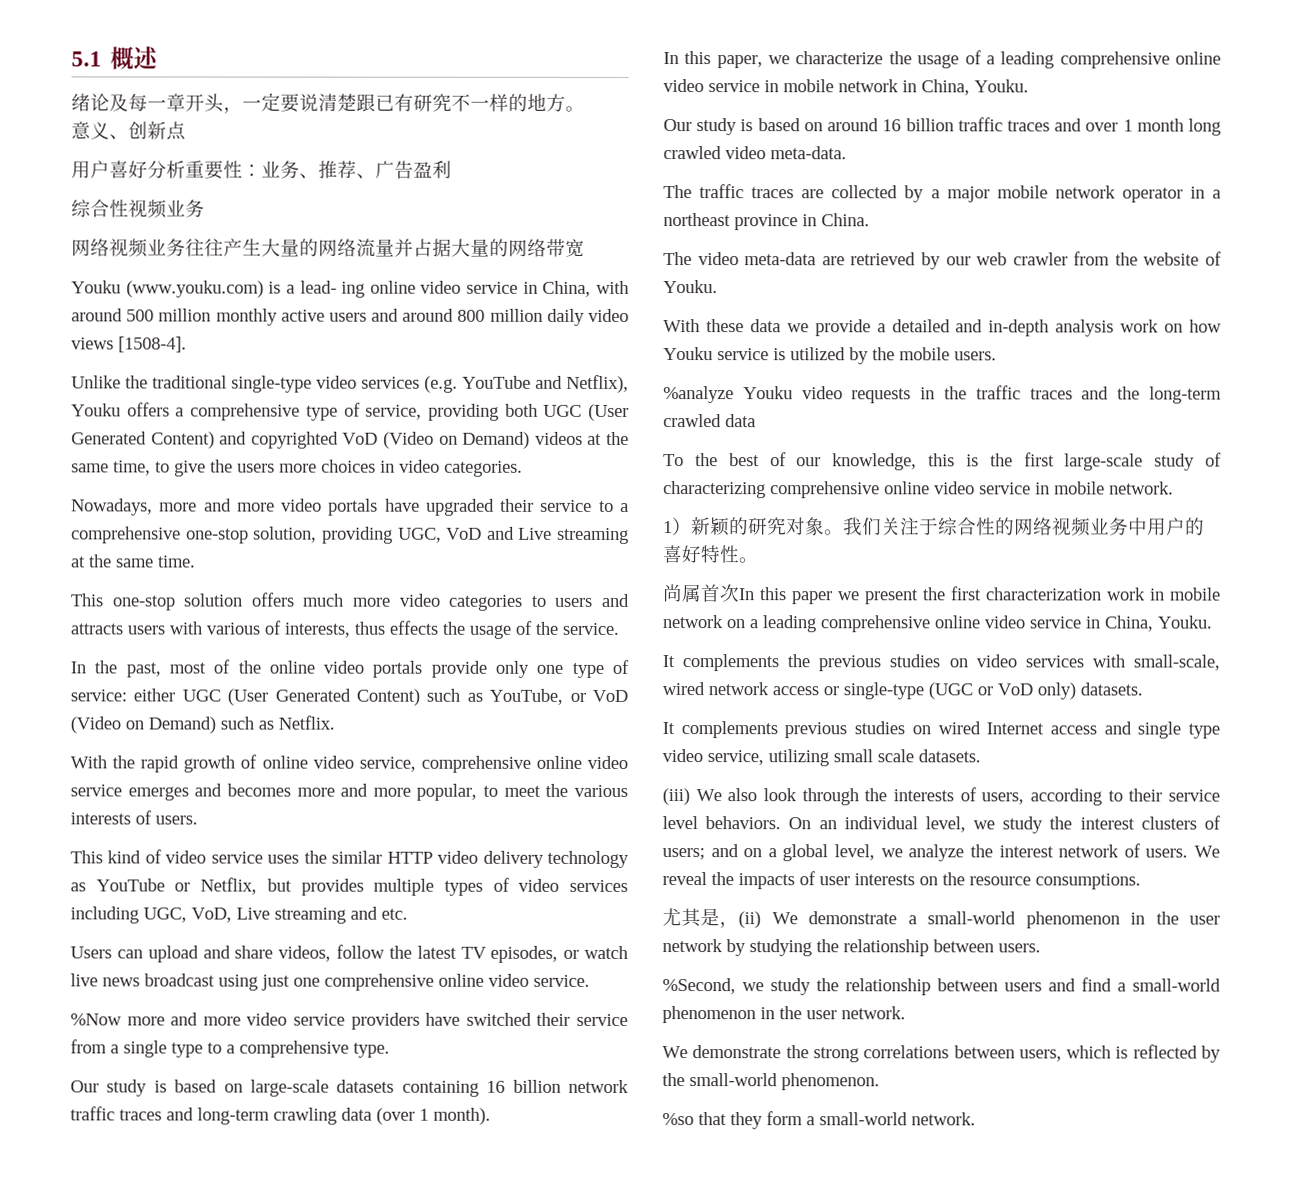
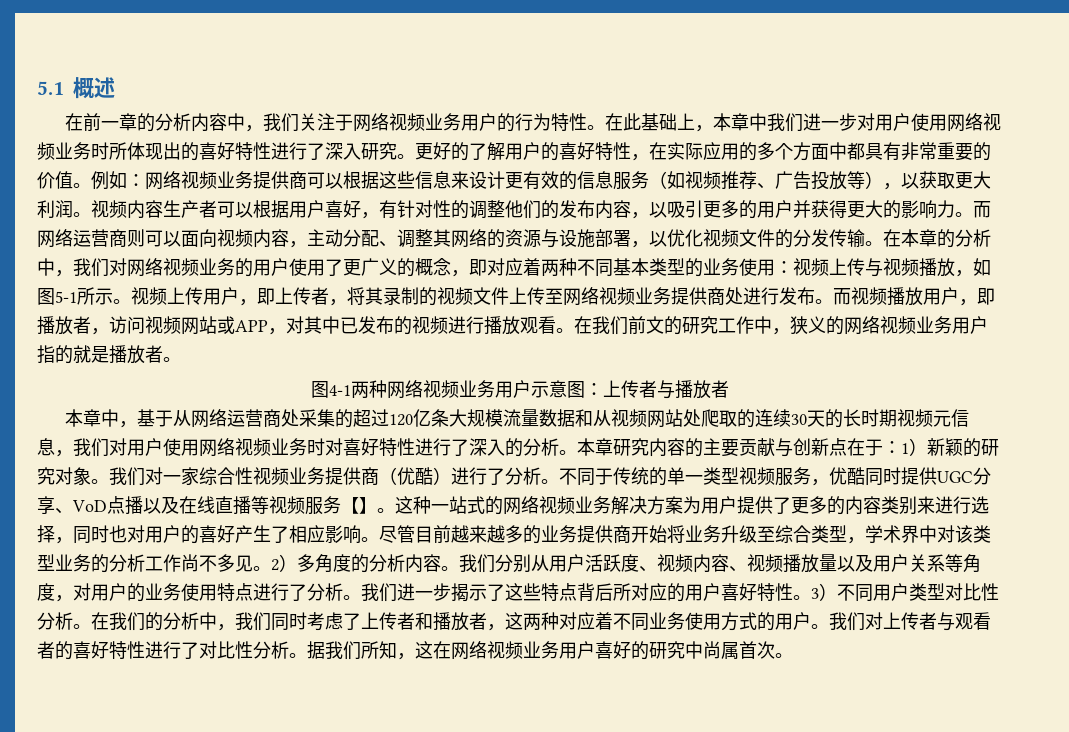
[71,92,585,114] [71,121,186,141] [71,160,452,180] [71,199,205,219] [71,238,585,258] [71,280,629,298] [71,308,629,326] [71,336,187,353] [71,374,629,393] [71,402,629,421] [71,431,630,449] [71,459,523,477] [71,498,629,516] [71,526,629,544] [71,554,196,568] [70,592,631,611] [70,620,619,639] [70,659,630,678] [70,688,628,706] [70,715,335,734] [70,754,628,773] [70,783,628,801] [70,810,198,825] [70,849,629,868] [70,877,628,896] [70,906,408,924] [70,944,628,963] [70,973,590,991] [70,1012,629,1030] [70,1039,390,1058] [70,1079,629,1097] [70,1106,491,1125] [663,50,1221,69] [663,79,1029,96] [663,117,1221,136] [663,146,847,160] [663,184,1221,203] [663,213,870,231] [663,251,1222,270] [663,280,718,294] [663,319,1222,337] [663,347,997,365] [663,385,1222,404] [663,414,756,428] [663,452,1222,471] [663,481,1174,499] 绪论及每一章开头，一定要说清楚跟已有研究不一样的地方。 // 意义、创新点 // 用户喜好分析重要性：业务、推荐、广告盈利 // 综合性视频业务 // 网络视频业务往往产生大量的网络流量并占据大量的网络带宽 // Youku (www.youku.com) is a lead- ing online video service in China, with around 500 million monthly active users and around 800 million daily video views [1508-4]. // Unlike the traditional single-type video services (e.g. YouTube and Netflix), Youku offers a comprehensive type of service, providing both UGC (User Generated Content) and copyrighted VoD (Video on Demand) videos at the same time, to give the users more choices in video categories. // Nowadays, more and more video portals have upgraded their service to a comprehensive one-stop solution, providing UGC, VoD and Live streaming at the same time. // This one-stop solution offers much more video categories to users and attracts users with various of interests, thus effects the usage of the service. // In the past, most of the online video portals provide only one type of service: either UGC (User Generated Content) such as YouTube, or VoD (Video on Demand) such as Netflix. // With the rapid growth of online video service, comprehensive online video service emerges and becomes more and more popular, to meet the various interests of users. // This kind of video service uses the similar HTTP video delivery technology as YouTube or Netflix, but provides multiple types of video services including UGC, VoD, Live streaming and etc. // Users can upload and share videos, follow the latest TV episodes, or watch live news broadcast using just one comprehensive online video service. // %Now more and more video service providers have switched their service from a single type to a comprehensive type. // Our study is based on large-scale datasets containing 16 billion network traffic traces and long-term crawling data (over 1 month). // In this paper, we characterize the usage of a leading comprehensive online video service in mobile network in China, Youku. // Our study is based on around 16 billion traffic traces and over 1 month long crawled video meta-data. // The traffic traces are collected by a major mobile network operator in a northeast province in China. // The video meta-data are retrieved by our web crawler from the website of Youku. // With these data we provide a detailed and in-depth analysis work on how Youku service is utilized by the mobile users. // %analyze Youku video requests in the traffic traces and the long-term crawled data // To the best of our knowledge, this is the first large-scale study of characterizing comprehensive online video service in mobile network. // -> [65,113,1002,132] [37,142,991,161] [37,171,991,190] [37,200,991,219] [37,229,991,248] [37,258,991,277] [37,287,995,306] [37,316,988,335] [37,345,181,364] [311,380,729,399] [65,409,970,428] [37,438,901,457] 在前一章的分析内容中，我们关注于网络视频业务用户的行为特性。在此基础上，本章中我们进一步对用户使用网络视频业务时所体现出的喜好特性进行了深入研究。更好的了解用户的喜好特性，在实际应用的多个方面中都具有非常重要的价值。例如：网络视频业务提供商可以根据这些信息来设计更有效的信息服务（如视频推荐、广告投放等），以获取更大利润。视频内容生产者可以根据用户喜好，有针对性的调整他们的发布内容，以吸引更多的用户并获得更大的影响力。而网络运营商则可以面向视频内容，主动分配、调整其网络的资源与设施部署，以优化视频文件的分发传输。在本章的分析中，我们对网络视频业务的用户使用了更广义的概念，即对应着两种不同基本类型的业务使用：视频上传与视频播放，如图5-1所示。视频上传用户，即上传者，将其录制的视频文件上传至网络视频业务提供商处进行发布。而视频播放用户，即播放者，访问视频网站或APP，对其中已发布的视频进行播放观看。在我们前文的研究工作中，狭义的网络视频业务用户指的就是播放者。 // 图4-1两种网络视频业务用户示意图：上传者与播放者 // 本章中，基于从网络运营商处采集的超过120亿条大规模流量数据和从视频网站处爬取的连续30天的长时期视频元信息，我们对用户使用网络视频业务时对喜好特性进行了深入的分析。本章研究内容的主要贡献与创新点在于：
[881,517,1205,537] [663,545,759,564] [662,584,1221,605] [662,615,1212,633] [662,654,1220,672] [662,682,1143,700] [662,721,1220,739] [662,749,981,767] [662,787,1220,806] [662,815,1221,834] [662,843,1220,862] [662,871,1141,890] [662,908,1220,929] [662,939,1041,957] [662,977,1221,996] [662,1006,906,1024] [662,1044,1221,1063] [662,1073,880,1091] [662,1111,976,1130] 关注于综合性的网络视频业务中用户的喜好特性。 // 尚属首次In this paper we present the first characterization work in mobile network on a leading comprehensive online video service in China, Youku. // It complements the previous studies on video services with small-scale, wired network access or single-type (UGC or VoD only) datasets. // It complements previous studies on wired Internet access and single type video service, utilizing small scale datasets. // (iii) We also look through the interests of users, according to their service level behaviors. On an individual level, we study the interest clusters of users; and on a global level, we analyze the interest network of users. We reveal the impacts of user interests on the resource consumptions. // 尤其是，(ii) We demonstrate a small-world phenomenon in the user network by studying the relationship between users. // %Second, we study the relationship between users and find a small-world phenomenon in the user network. // We demonstrate the strong correlations between users, which is reflected by the small-world phenomenon. // %so that they form a small-world network. -> [145,467,991,486] [37,496,989,515] [37,525,991,544] [37,554,981,573] [37,583,999,602] [37,612,991,631] [37,641,793,660] 对一家综合性视频业务提供商（优酷）进行了分析。不同于传统的单一类型视频服务，优酷同时提供UGC分享、VoD点播以及在线直播等视频服务【】。这种一站式的网络视频业务解决方案为用户提供了更多的内容类别来进行选择，同时也对用户的喜好产生了相应影响。尽管目前越来越多的业务提供商开始将业务升级至综合类型，学术界中对该类型业务的分析工作尚不多见。2）多角度的分析内容。我们分别从用户活跃度、视频内容、视频播放量以及用户关系等角度，对用户的业务使用特点进行了分析。我们进一步揭示了这些特点背后所对应的用户喜好特性。3）不同用户类型对比性分析。在我们的分析中，我们同时考虑了上传者和播放者，这两种对应着不同业务使用方式的用户。我们对上传者与观看者的喜好特性进行了对比性分析。据我们所知，这在网络视频业务用户喜好的研究中尚属首次。

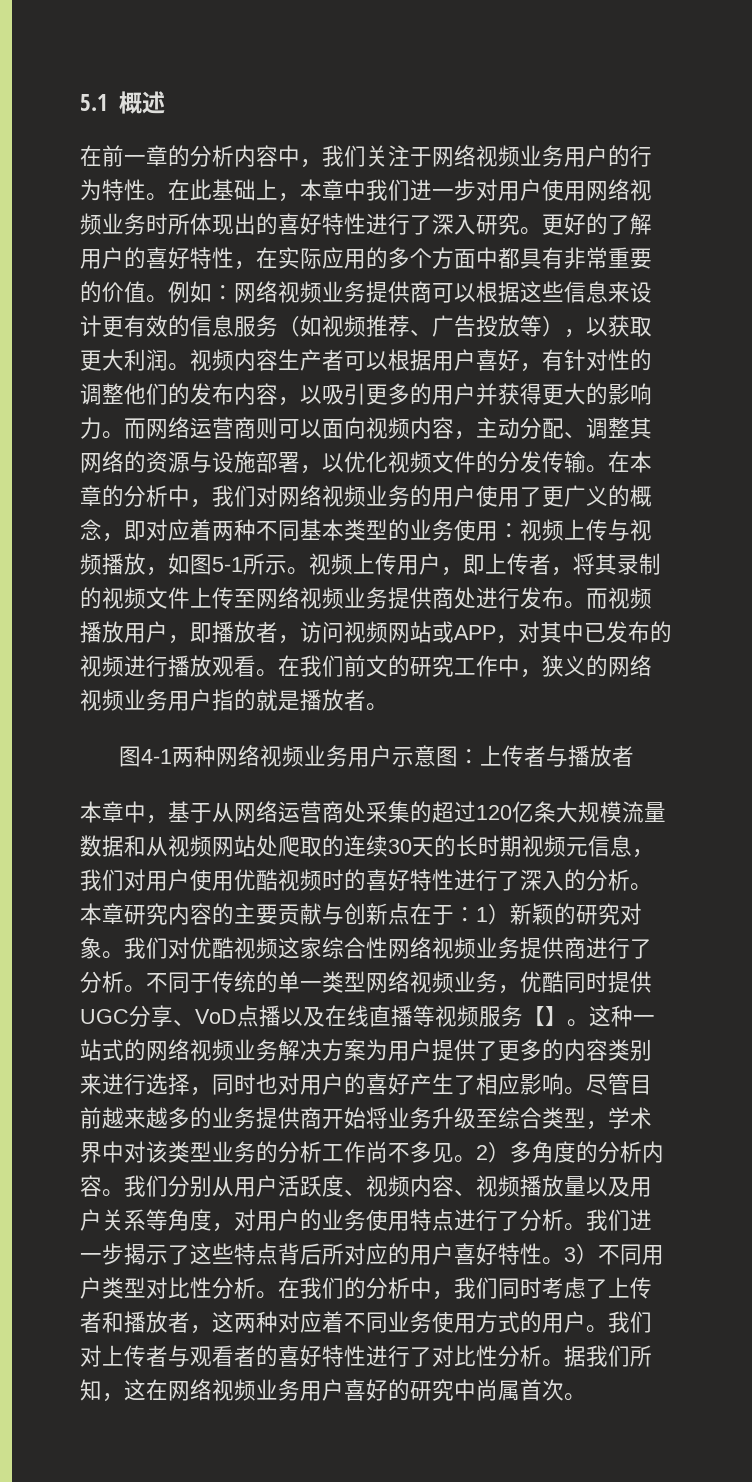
[199,438,343,457] 网络视频业务时对 -> [234,869,366,891] 优酷视频时的
[163,475,181,483] 一 -> [190,937,300,959] 优酷视频这
[253,467,451,485] 视频业务提供商（优酷） -> [388,937,586,959] 网络视频业务提供商
[739,467,793,486] 视频服 -> [366,971,476,993] 网络视频业

